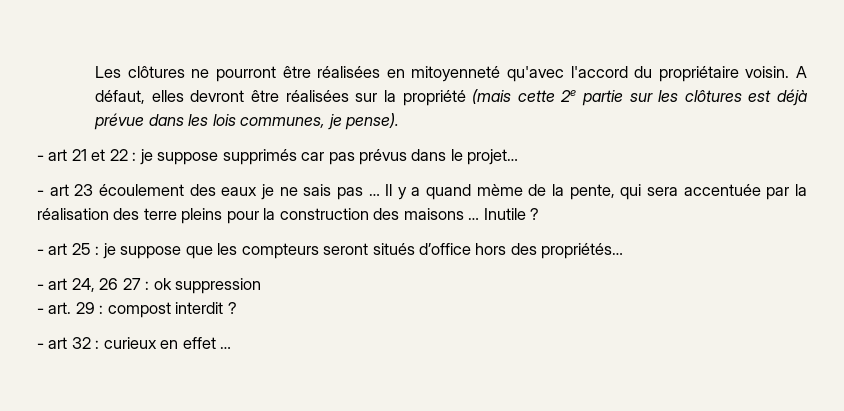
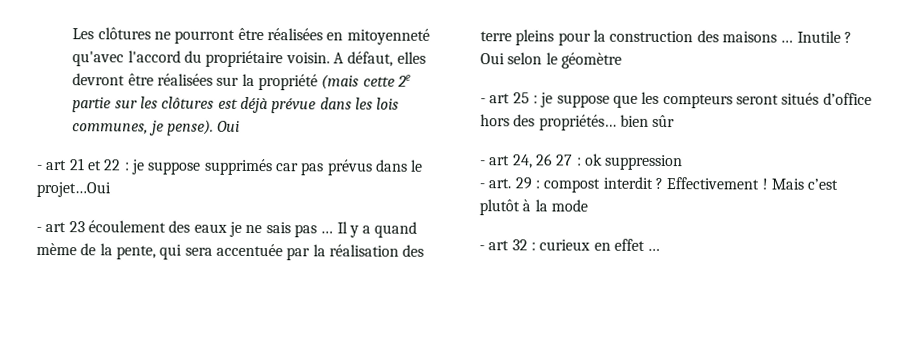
(399, 121) none -> [217,120,241,132] Oui
[467,149,519,165] projet… -> [36,181,111,198] projet…Oui
(540, 214) none -> [480,52,622,69] Oui selon le géomètre
(624, 251) none -> [619,114,676,128] bien sûr
(237, 308) none -> [666,177,839,190] [479,199,588,216] Effectivement ! Mais c’est plutôt à la mode

